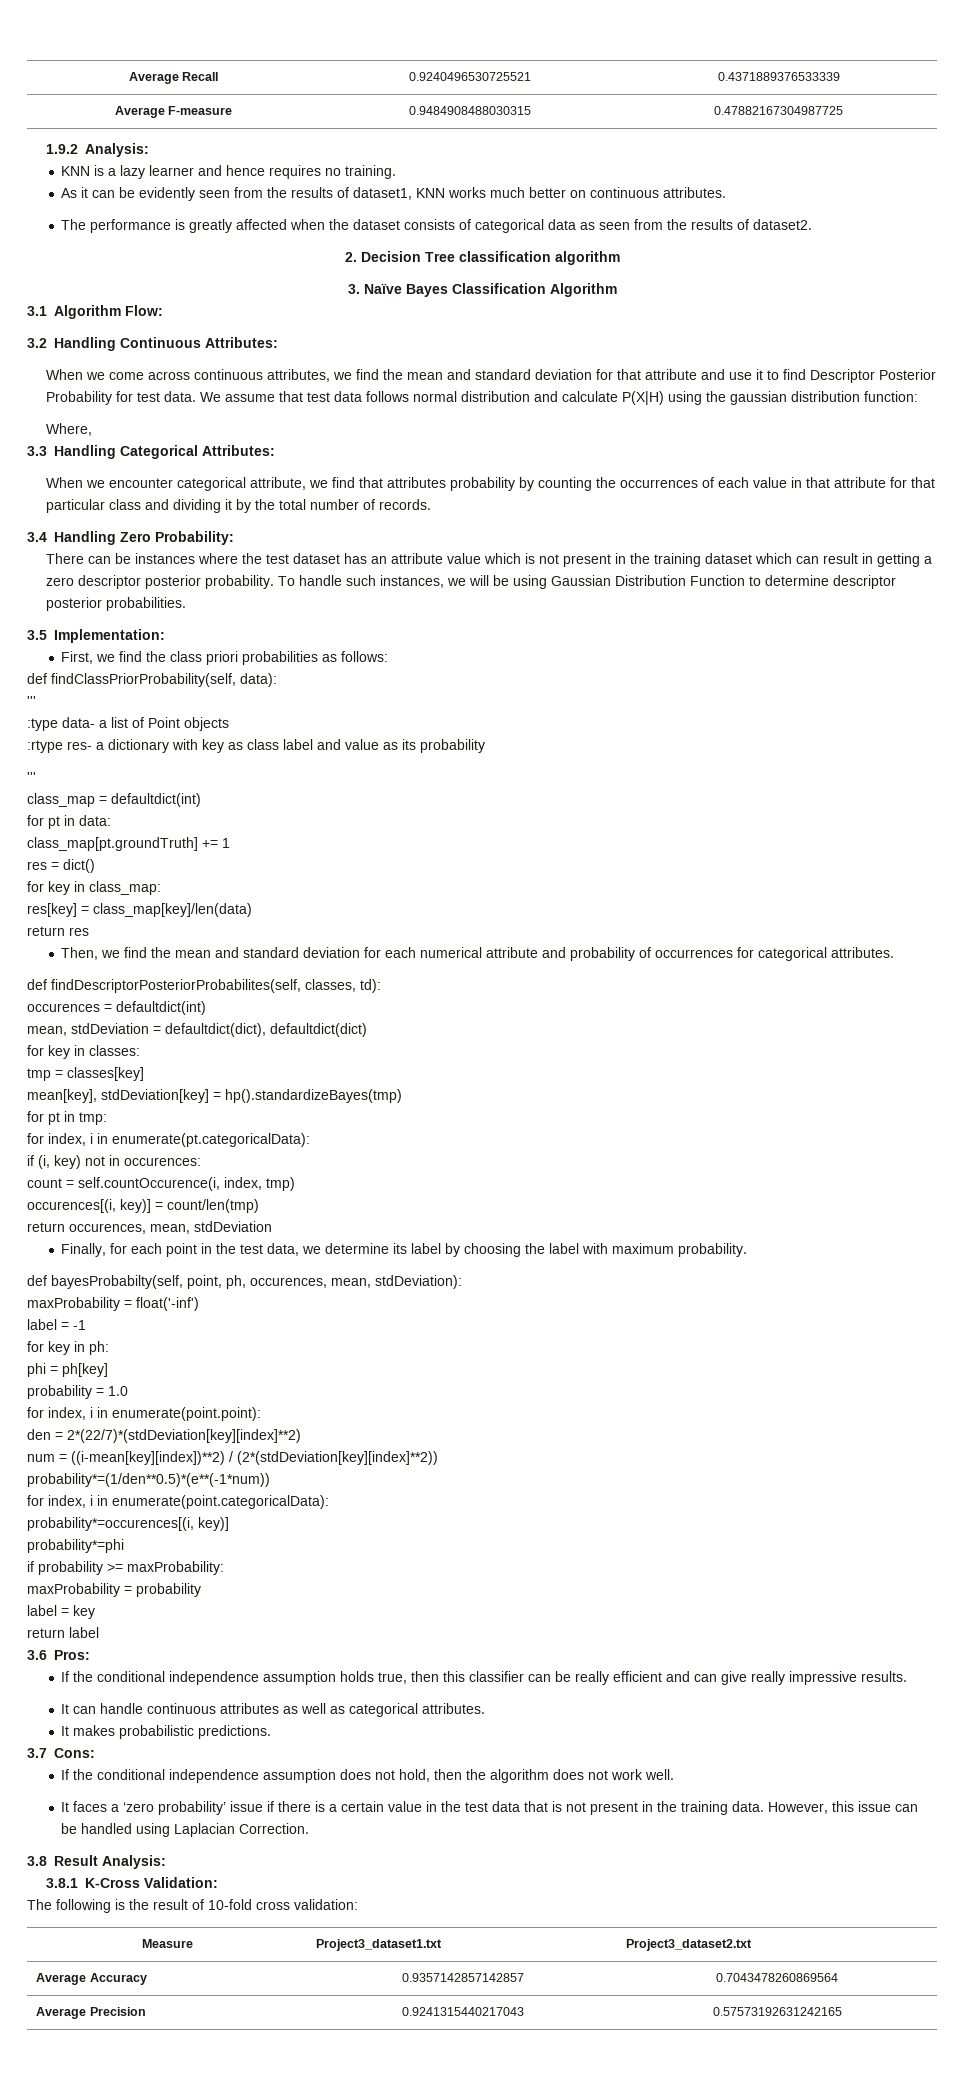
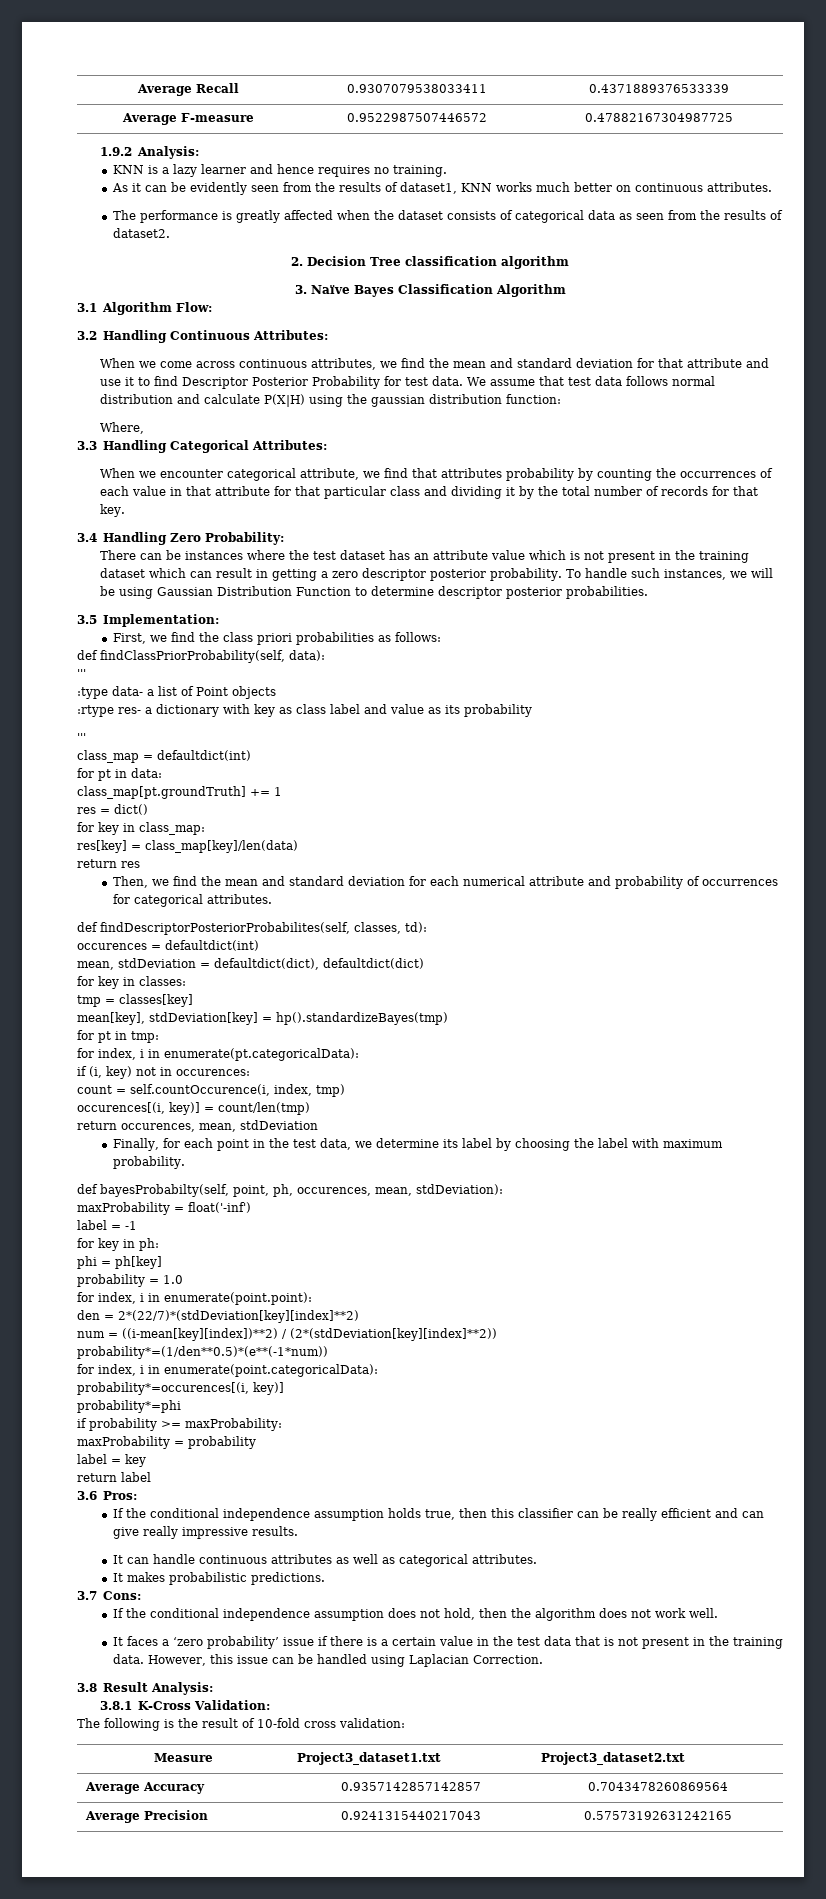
[409,72,531,81] 0.9240496530725521 -> [347,84,487,93] 0.9307079538033411
[409,106,531,115] 0.9484908488030315 -> [347,113,487,122] 0.9522987507446572
[378,499,431,510] records. -> [660,486,758,496] [99,504,125,517] records for that key.

